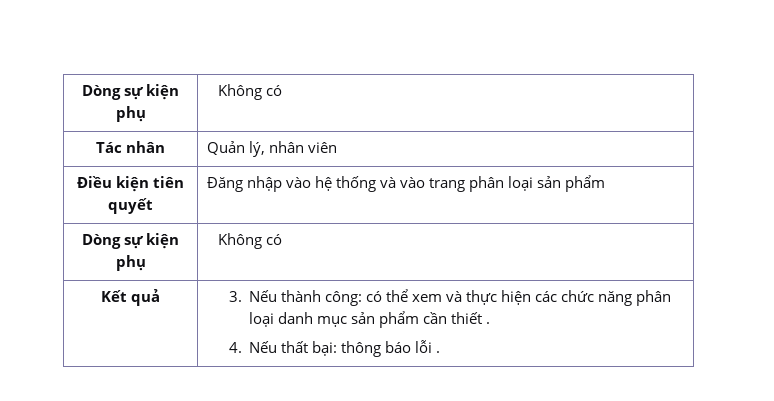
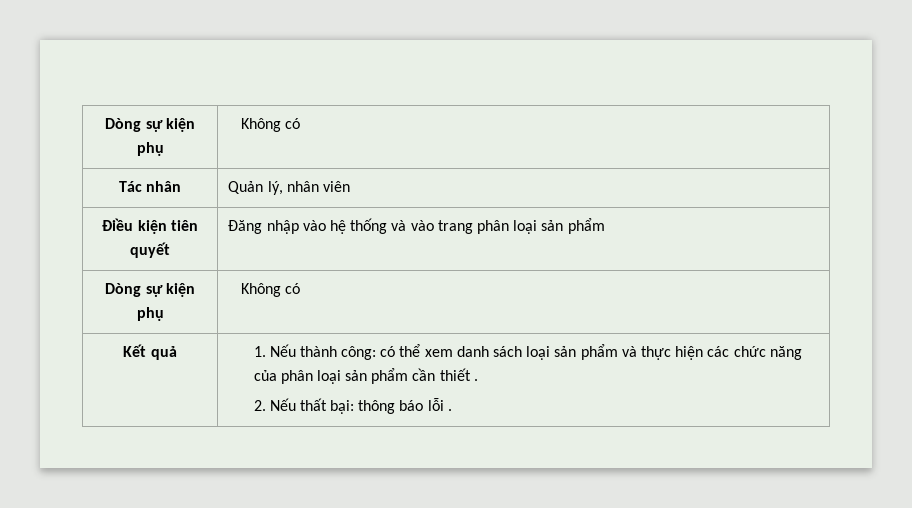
[228,291,242,302] 3. -> [253,346,266,357] 1.
(442, 298) none -> [456,344,618,360] danh sách loại sản phẩm
[635,290,671,306] [248,312,347,327] phân loại danh mục -> [253,370,341,384] của phân loại
[228,342,242,353] 4. -> [253,400,266,411] 2.

